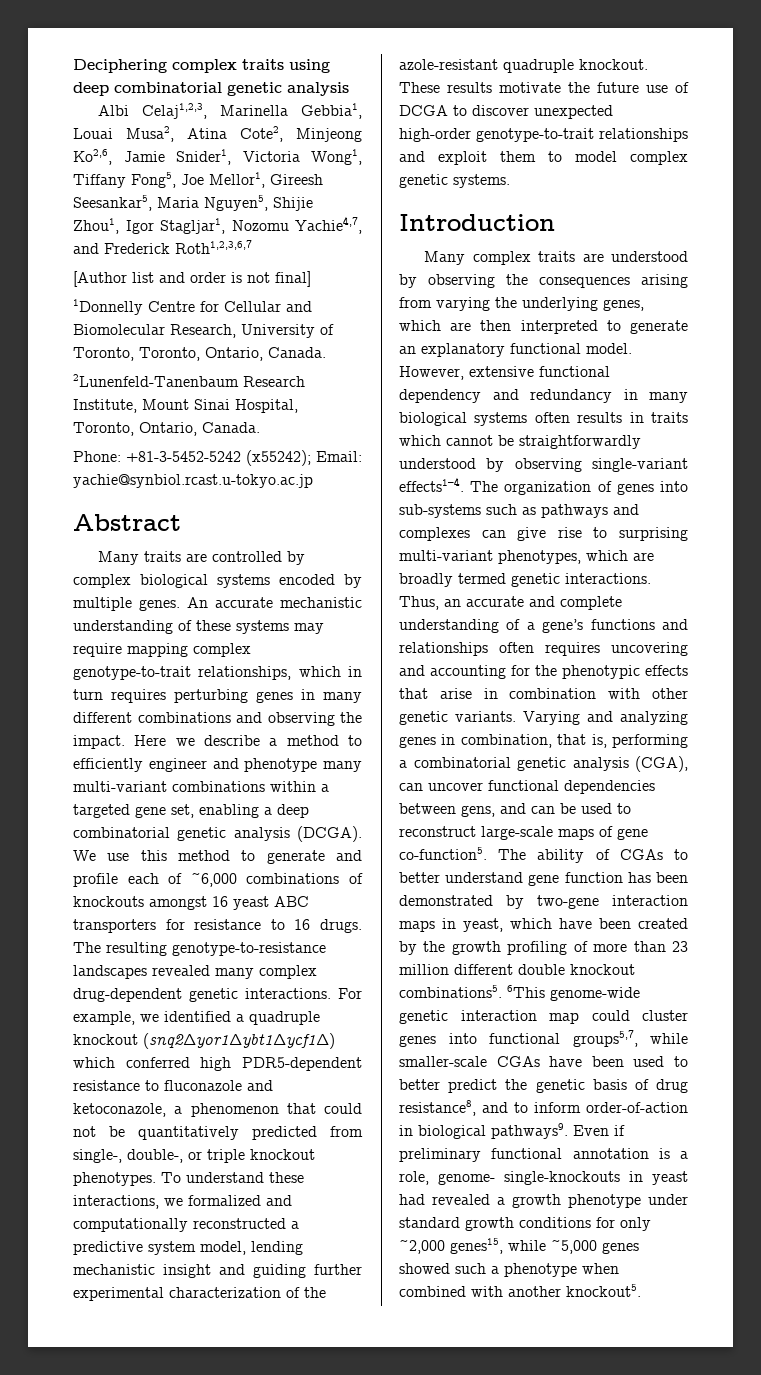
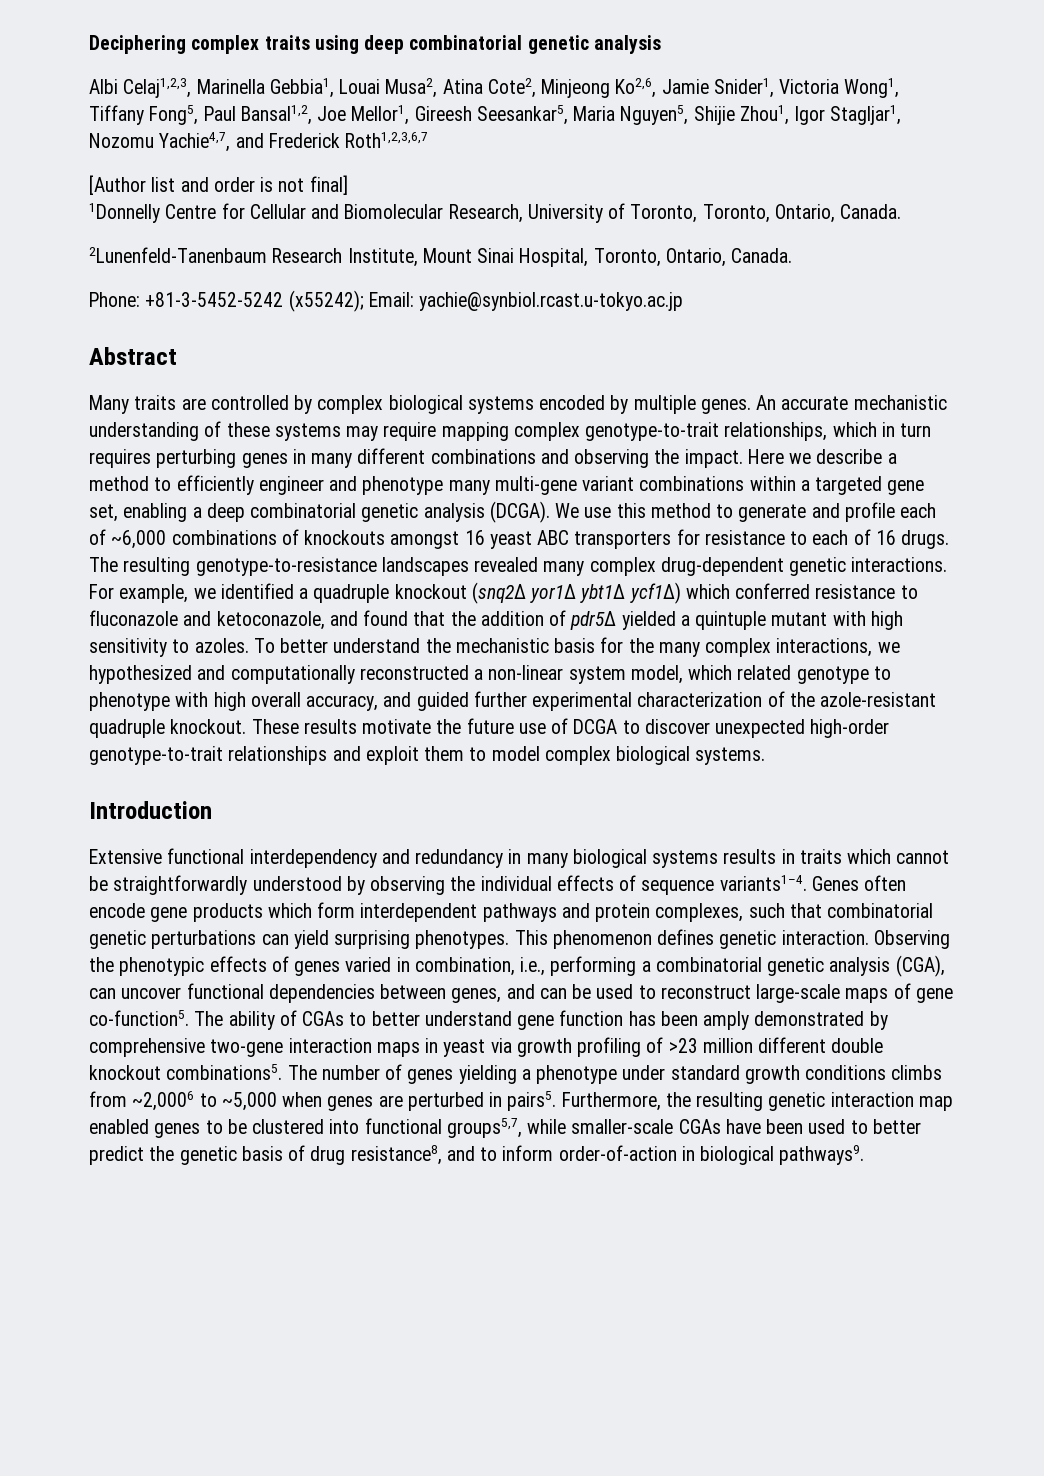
(176, 180) none -> [203,105,312,125] Paul Bansal1,2,
[73,781,167,792] multi-variant -> [494,476,635,495] multi-gene variant
(285, 924) none -> [812,529,871,545] each of
[143,1033,335,1049] [73,1057,362,1071] (snq2∆yor1∆ybt1∆ycf1∆) which conferred high PDR5-dependent -> [471,582,811,604] (snq2∆ yor1∆ ybt1∆ ycf1∆) which conferred
[174,1103,362,1117] [73,1126,363,1140] [73,1149,315,1163] [73,1172,304,1186] a phenomenon that could not be quantitatively predicted from single-, double-, or triple knockout phenotypes. To understand these -> [329,610,903,630] [89,637,772,657] and found that the addition of pdr5∆ yielded a quintuple mutant with high sensitivity to azoles. To better understand the mechanistic basis for the many complex
[188,1195,261,1206] formalized -> [89,665,192,684] hypothesized
[73,1241,143,1255] predictive -> [488,665,564,680] non-linear
[251,1241,303,1255] [73,1264,306,1278] lending mechanistic insight and guiding -> [688,665,891,684] [89,692,469,711] which related genotype to phenotype with high overall accuracy, and guided
[399,174,448,188] genetic -> [616,746,691,765] biological
[424,251,688,265] [399,274,688,288] [399,297,644,311] [399,320,688,334] [399,343,632,357] [399,366,610,380] [399,389,481,403] Many complex traits are understood by observing the consequences arising from varying the underlying genes, which are then interpreted to generate an explanatory functional model. However, extensive functional dependency -> [89,848,377,868] Extensive functional interdependency
[534,412,570,423] often -> (719, 859) none
[592,458,688,472] [399,477,688,495] [399,504,639,518] [399,527,688,541] [399,550,654,564] [399,573,651,587] [399,596,622,610] [399,619,688,633] [399,642,688,656] [399,665,688,679] [399,688,688,699] [399,711,688,725] [399,734,607,748] single-variant effects1–4. The organization of genes into sub-systems such as pathways and complexes can give rise to surprising multi-variant phenotypes, which are broadly termed genetic interactions. Thus, an accurate and complete understanding of a gene’s functions and relationships often requires uncovering and accounting for the phenotypic effects that arise in combination with other genetic variants. Varying and analyzing genes in combination, that is, -> [450,875,907,895] [89,902,934,922] [89,929,950,949] [89,956,546,976] the individual effects of sequence variants1–4. Genes often encode gene products which form interdependent pathways and protein complexes, such that combinatorial genetic perturbations can yield surprising phenotypes. This phenomenon defines genetic interaction. Observing the phenotypic effects of genes varied in combination, i.e.,
[461,805,495,817] gens, -> [451,988,502,1003] genes,
(688, 877) none -> [703,1011,750,1030] amply
(524, 902) none -> [89,1038,205,1057] comprehensive
[463,918,688,932] [399,941,688,955] yeast, which have been created by the growth profiling of more than 23 -> [443,1037,698,1057] yeast via growth profiling of >23
[507,985,640,1001] [399,1010,688,1024] [399,1035,436,1047] 6This genome-wide genetic interaction map could cluster genes -> [287,1064,943,1084] [89,1091,953,1111] [89,1119,325,1138] The number of genes yielding a phenotype under standard growth conditions climbs from ~2,0006 to ~5,000 when genes are perturbed in pairs5. Furthermore, the resulting genetic interaction map enabled genes to be clustered
[573,1125,625,1136] [399,1148,688,1162] [399,1171,688,1185] [399,1194,688,1208] [399,1217,651,1231] [399,1238,639,1254] [399,1263,619,1277] [399,1284,641,1297] Even if preliminary functional annotation is a role, genome- single-knockouts in yeast had revealed a growth phenotype under standard growth conditions for only ~2,000 genes15, while ~5,000 genes showed such a phenotype when combined with another knockout5. -> (865, 1155) none

